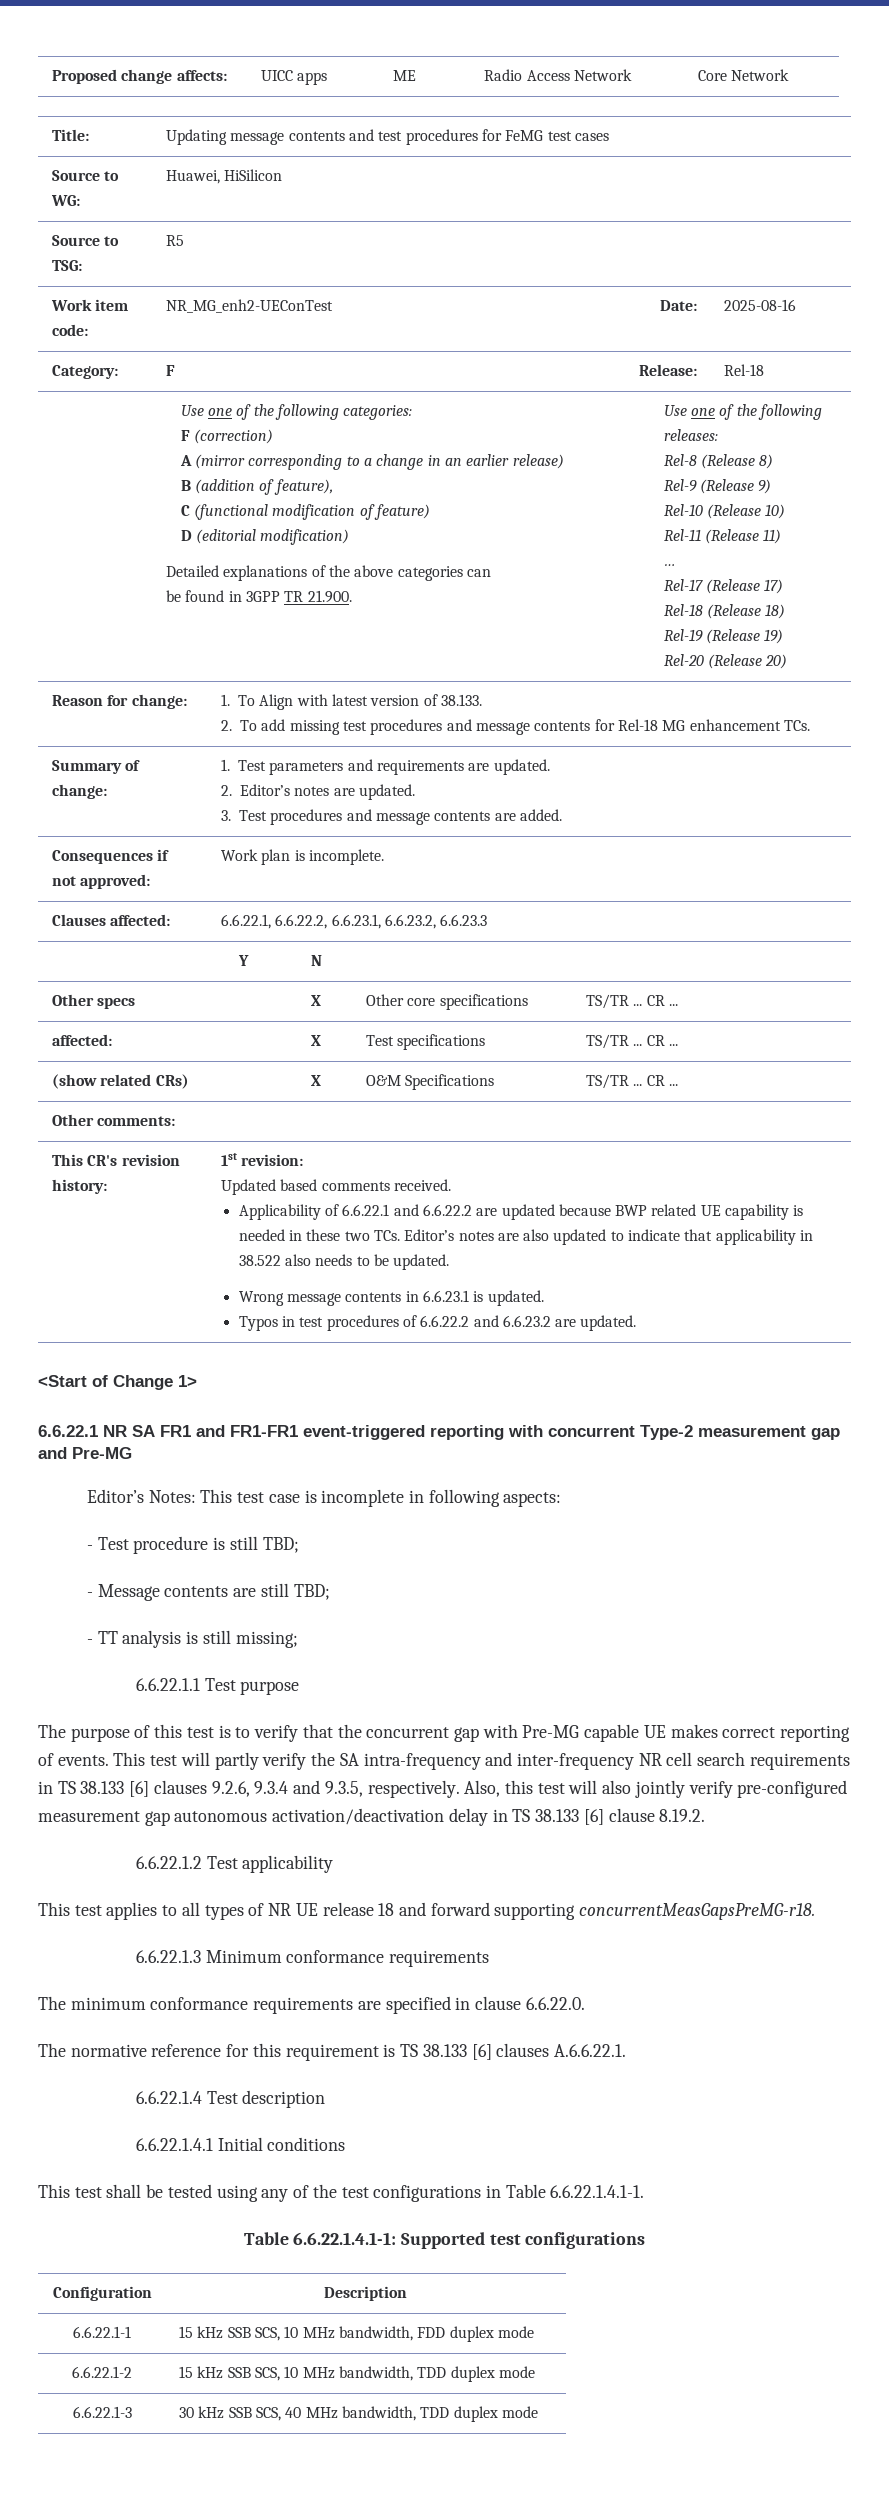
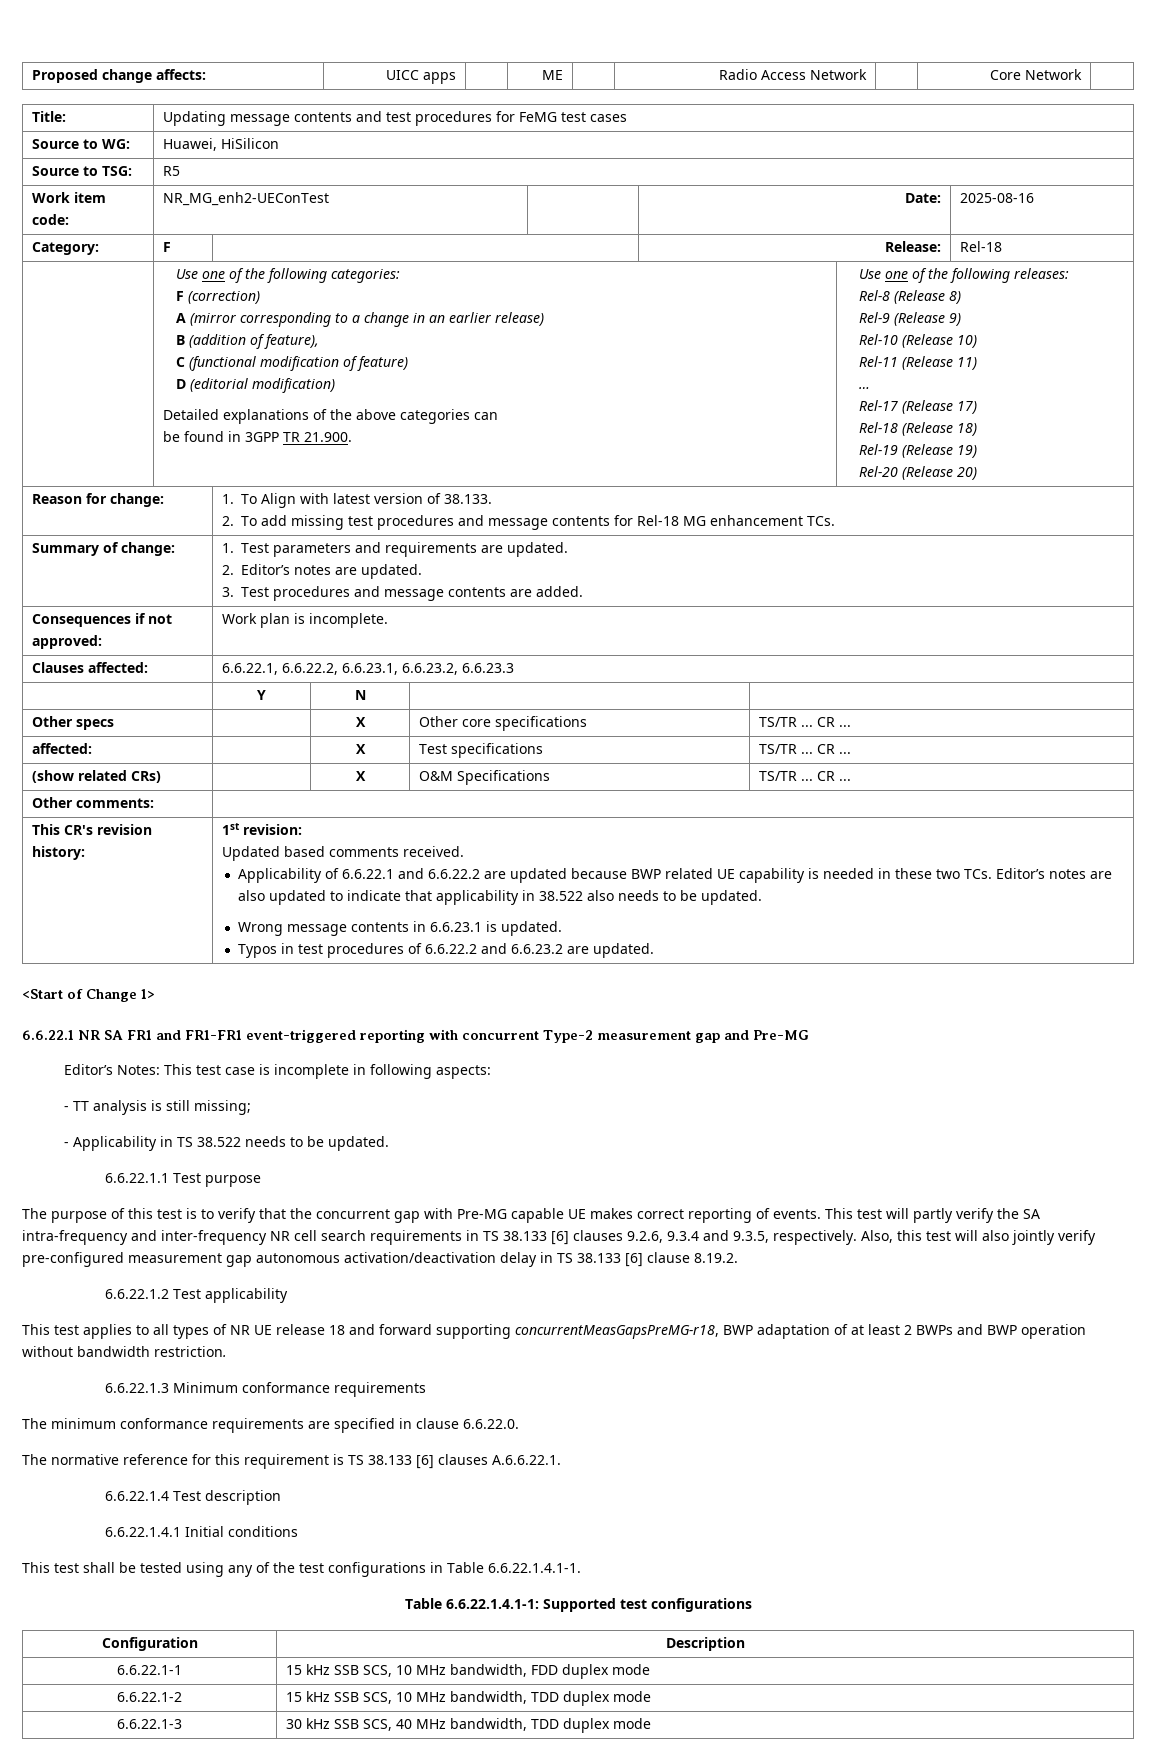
[86,1536,299,1554] [86,1583,330,1601] // - Test procedure is still TBD; // - Message contents are still TBD; -> (491, 1072) none
(298, 1639) none -> [63,1136,389,1151] // - Applicability in TS 38.522 needs to be updated.
[579,1903,816,1920] concurrentMeasGapsPreMG-r18. -> [515,1324,1086,1339] [22,1346,227,1357] concurrentMeasGapsPreMG-r18, BWP adaptation of at least 2 BWPs and BWP operation without bandwidth restriction.

